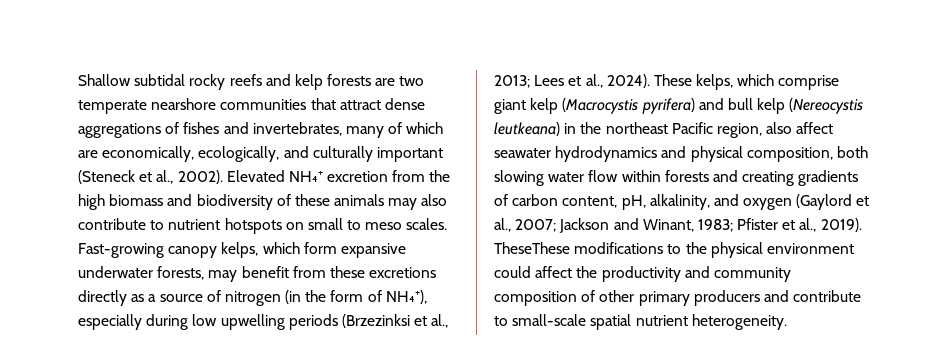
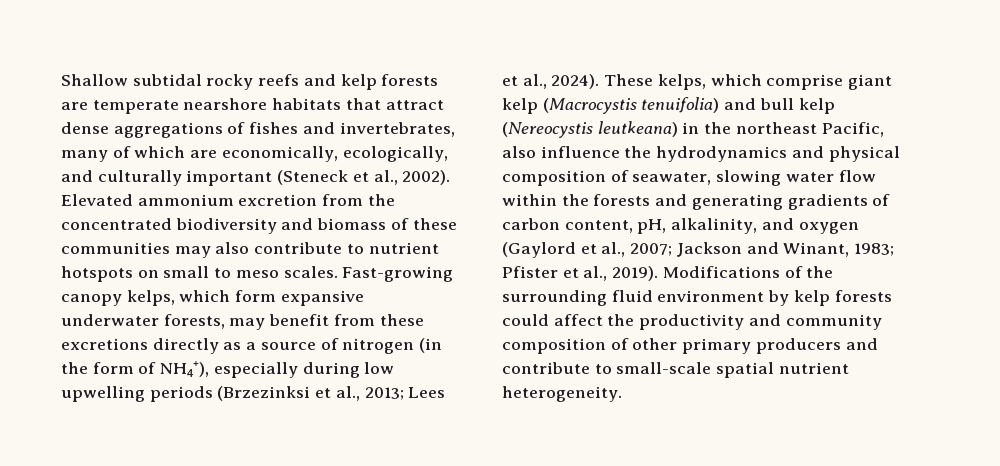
[399,76,425,86] two -> (88, 106) none
[220,99,307,110] communities -> [272,98,342,110] habitats
[288,171,323,182] NH₄⁺ -> [137,194,234,206] ammonium
[78,194,273,210] high biomass and biodiversity -> [61,218,387,234] concentrated biodiversity and biomass
[334,194,385,206] animals -> [61,242,170,254] communities
[641,98,695,114] pyrifera) -> [641,97,720,113] tenuifolia)
[671,122,834,138] [494,146,868,162] Pacific region, also affect seawater hydrodynamics and physical composition, both -> [821,122,884,137] [502,146,900,162] [502,170,712,186] Pacific, also influence the hydrodynamics and physical composition of seawater,
(661, 176) none -> [561,194,589,206] the
[742,171,795,186] creating -> [691,194,783,210] generating
[494,242,854,258] TheseThese modifications to the physical environment -> [662,266,834,278] [502,290,892,306] Modifications of the surrounding fluid environment by kelp forests

